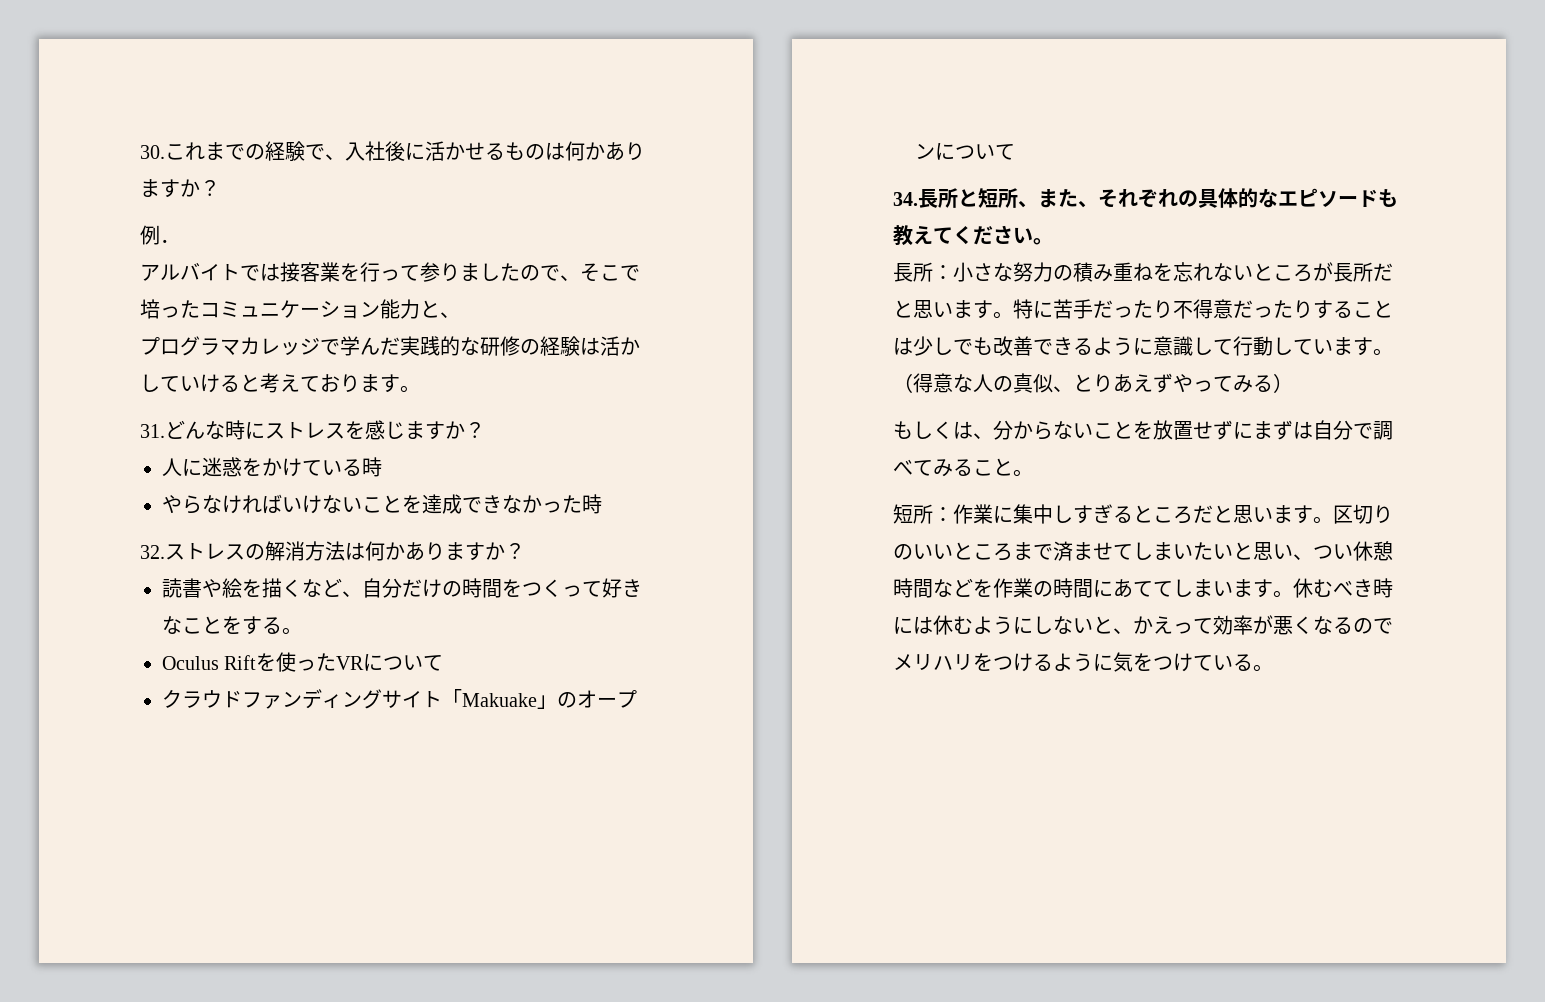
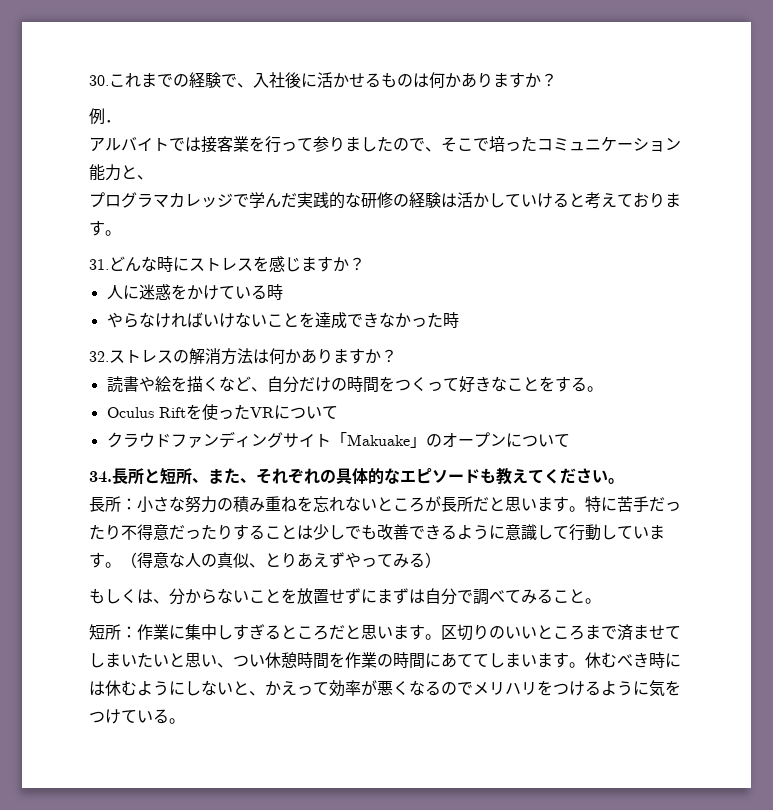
[933,578,973,597] など -> (329, 661) none

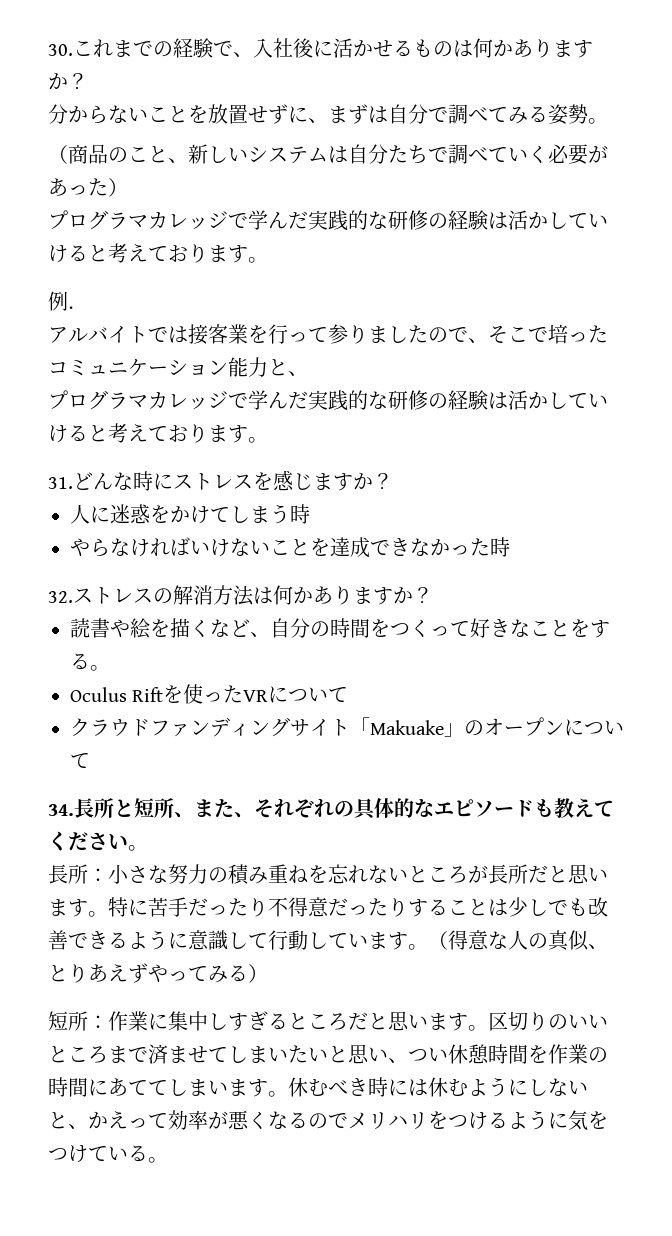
(557, 80) none -> [48,104,608,125] [48,144,608,165] [48,178,128,197] [48,210,608,231] [48,243,268,263] // 分からないことを放置せずに、まずは自分で調べてみる姿勢。 // （商品のこと、新しいシステムは自分たちで調べていく必要があった） // プログラマカレッジで学んだ実践的な研修の経験は活かしていけると考えております。
[234,285,267,300] いる -> [230,504,290,524] しまう
[298,377,331,392] だけ -> (310, 628) none
[89,588,601,605] // もしくは、分からないことを放置せずにまずは自分で調べてみること。 -> (268, 973) none

